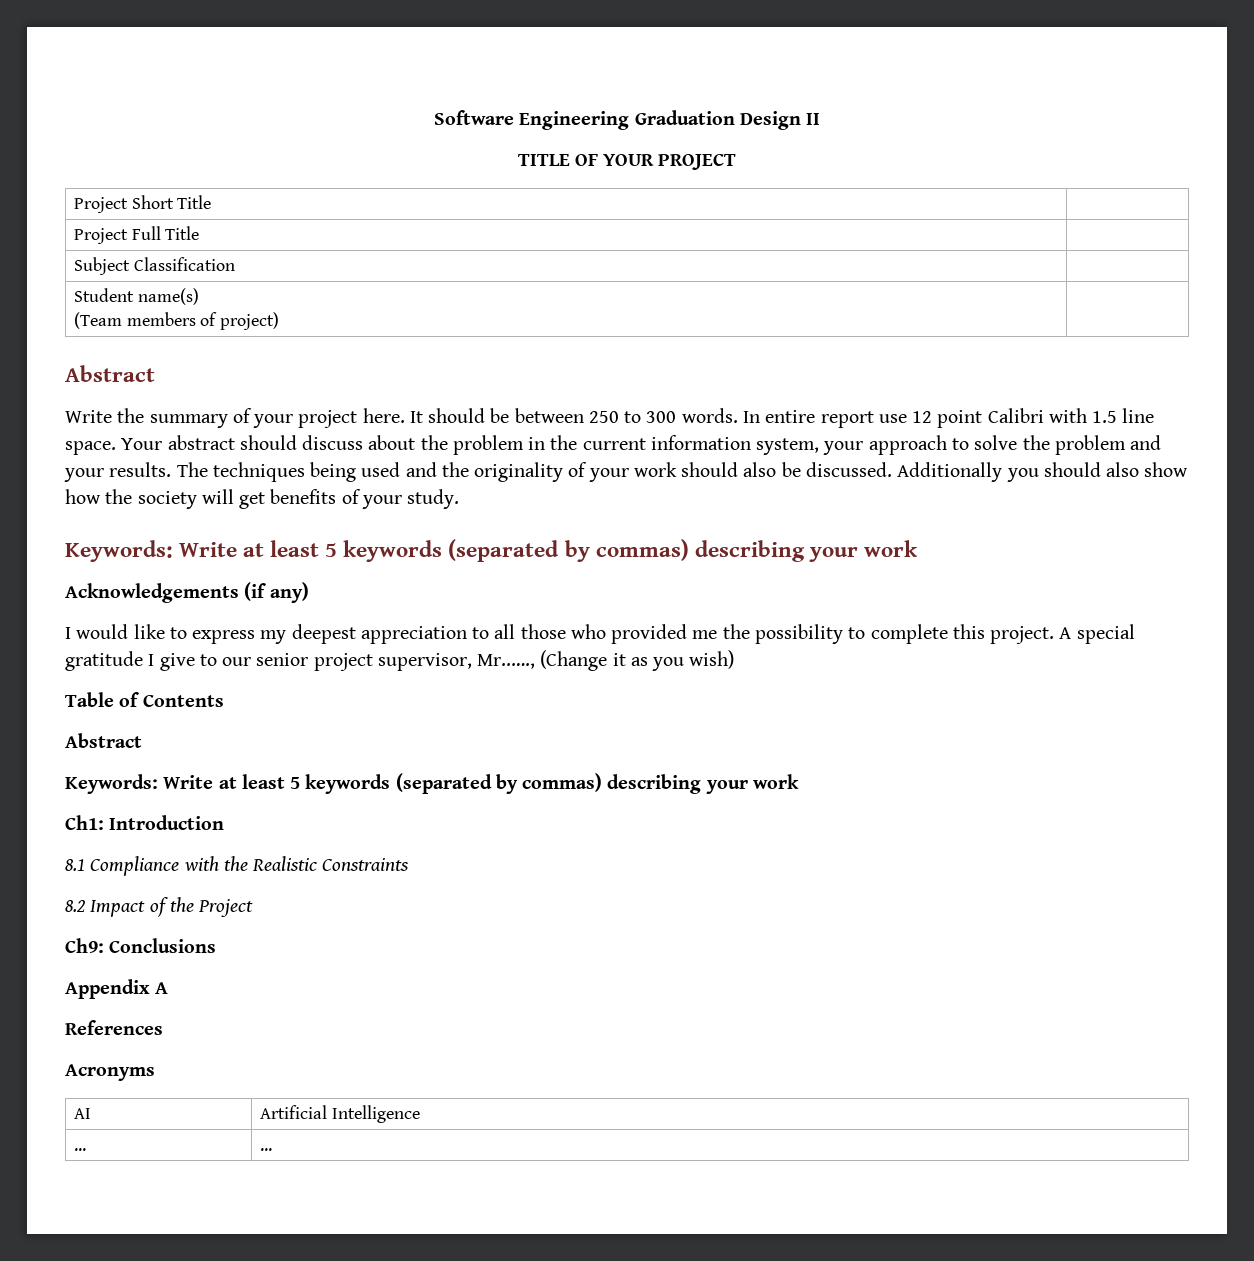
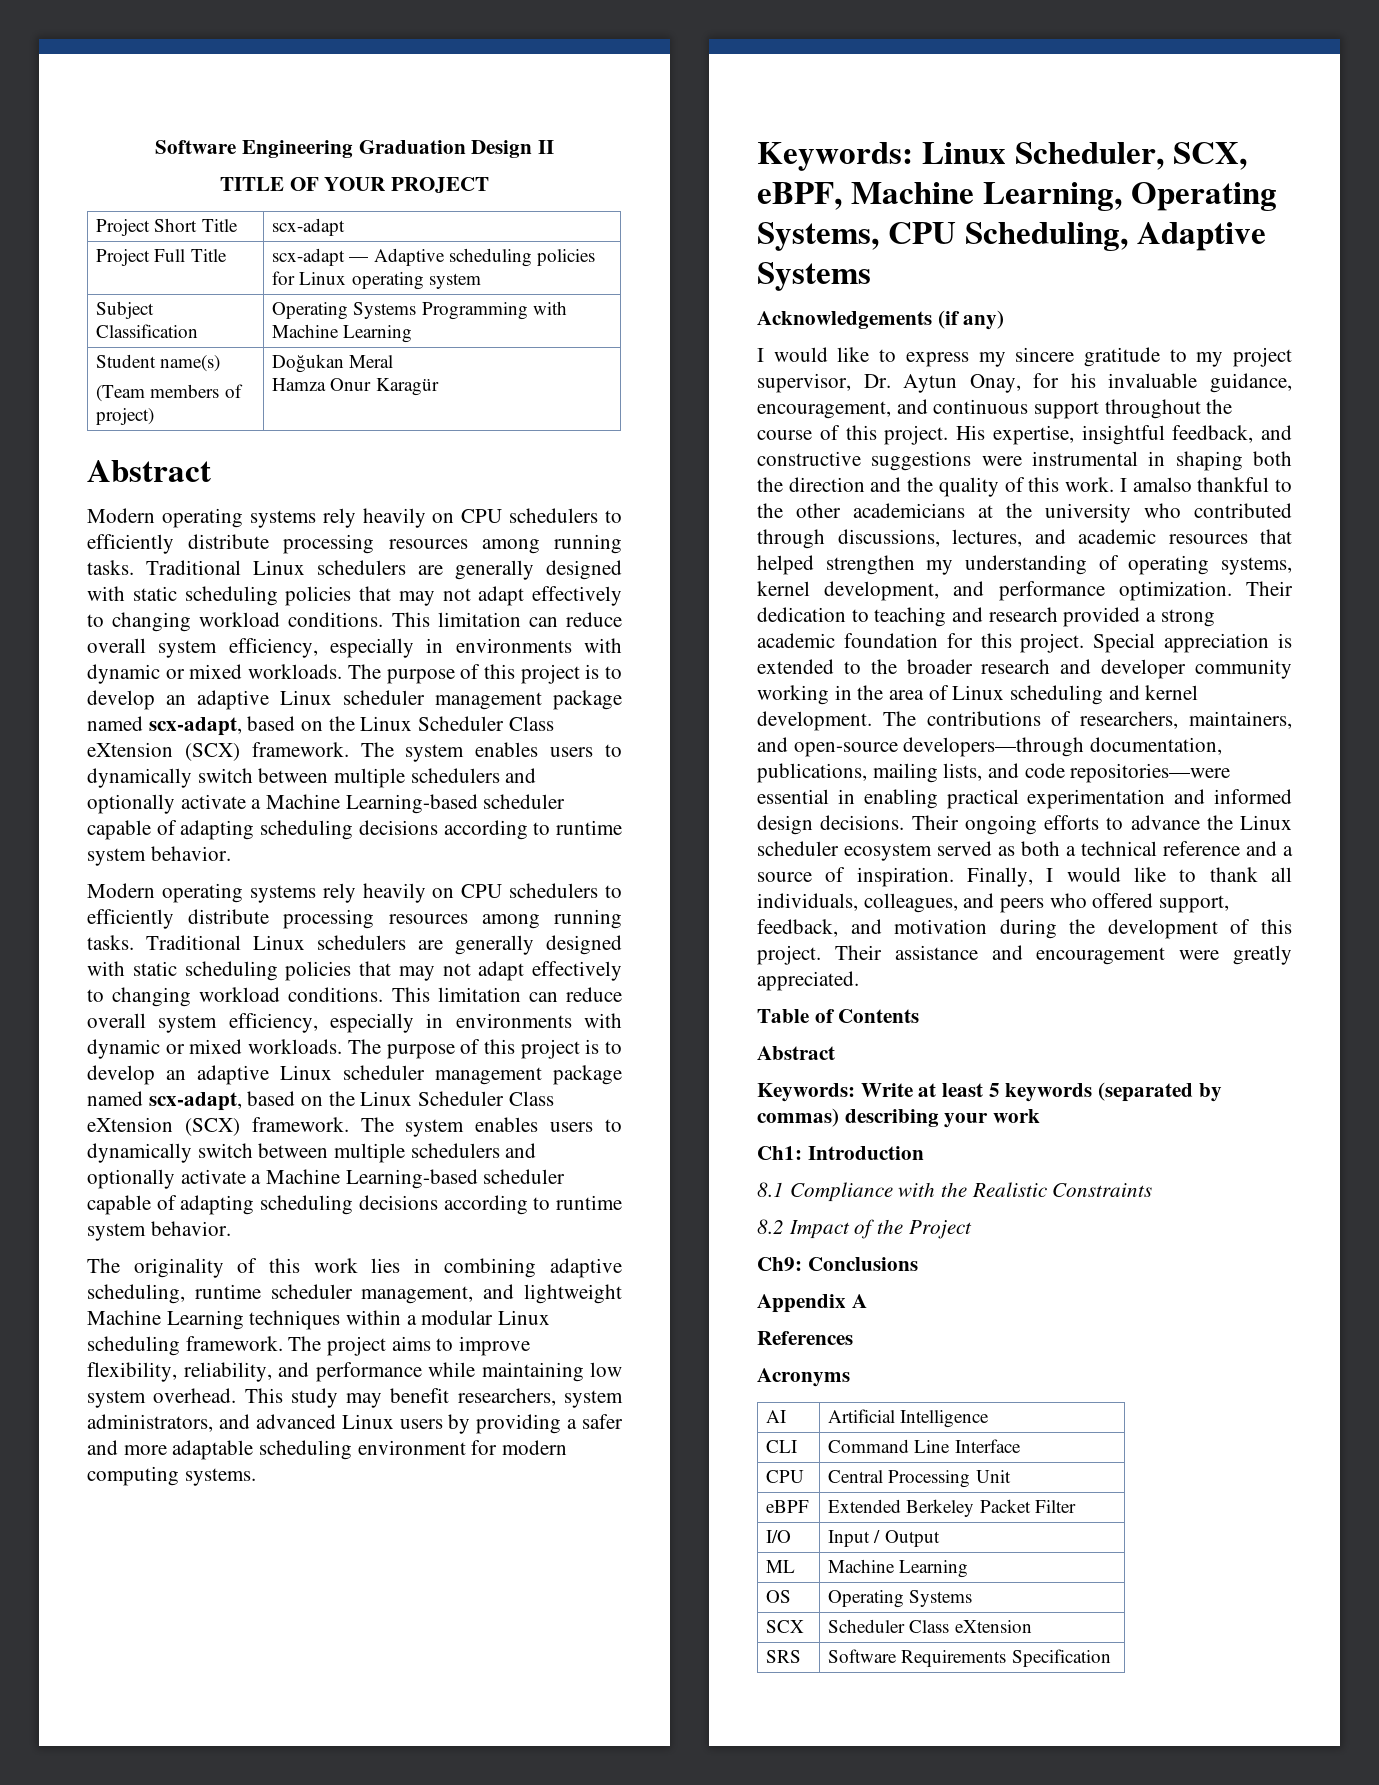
(212, 202) none -> [272,218,346,236] scx-adapt
[73,257,235,275] // Subject Classification | -> [272,248,595,267] [272,271,481,290] [96,301,155,319] [96,324,199,338] [272,301,567,320] [272,324,413,343] scx-adapt — Adaptive scheduling policies for Linux operating system // Subject Classification | Operating Systems Programming with Machine Learning
[65,365,155,382] [65,408,1155,428] [65,435,1162,455] [64,462,1189,482] [65,489,460,509] [65,539,918,562] // Abstract // Write the summary of your project here. It should be between 250 to 300 words. In entire report use 12 point Calibri with 1.5 line space. Your abstract should discuss about the problem in the current information system, your approach to solve the problem and your results. The techniques being used and the originality of your work should also be discussed. Additionally you should also show how the society will get benefits of your study. // Keywords: Write at least 5 keywords (separated by commas) describing your work -> [272,354,394,373] [272,378,439,396] [87,460,211,482] [87,508,622,528] [87,534,622,554] [87,560,622,580] [87,586,622,606] [87,612,622,632] [87,638,622,658] [87,664,622,684] [87,690,622,710] [87,716,554,736] [87,742,622,762] [87,768,537,788] [87,794,566,814] [87,820,622,840] [87,846,231,866] [87,883,622,903] [87,909,622,929] [87,935,622,955] [87,961,622,981] [87,987,622,1007] [87,1013,622,1033] [87,1039,622,1059] [87,1065,622,1085] [87,1091,554,1111] [87,1117,622,1137] [87,1143,537,1163] [87,1169,566,1189] [87,1195,622,1215] [87,1221,231,1241] [87,1258,622,1278] [87,1284,622,1304] [87,1310,551,1330] [87,1336,531,1356] [87,1362,622,1382] [87,1388,623,1408] [87,1414,623,1434] [87,1440,568,1460] [87,1466,256,1486] [757,142,1247,171] [757,182,1277,211] [757,222,1266,251] [757,262,871,291] Doğukan Meral // Hamza Onur Karagür // Abstract // Modern operating systems rely heavily on CPU schedulers to efficiently distribute processing resources among running tasks. Traditional Linux schedulers are generally designed with static scheduling policies that may not adapt effectively to changing workload conditions. This limitation can reduce overall system efficiency, especially in environments with dynamic or mixed workloads. The purpose of this project is to develop an adaptive Linux scheduler management package named scx-adapt, based on the Linux Scheduler Class eXtension (SCX) framework. The system enables users to dynamically switch between multiple schedulers and optionally activate a Machine Learning-based scheduler capable of adapting scheduling decisions according to runtime system behavior. // Modern operating systems rely heavily on CPU schedulers to efficiently distribute processing resources among running tasks. Traditional Linux schedulers are generally designed with static scheduling policies that may not adapt effectively to changing workload conditions. This limitation can reduce overall system efficiency, especially in environments with dynamic or mixed workloads. The purpose of this project is to develop an adaptive Linux scheduler management package named scx-adapt, based on the Linux Scheduler Class eXtension (SCX) framework. The system enables users to dynamically switch between multiple schedulers and optionally activate a Machine Learning-based scheduler capable of adapting scheduling decisions according to runtime system behavior. // The originality of this work lies in combining adaptive scheduling, runtime scheduler management, and lightweight Machine Learning techniques within a modular Linux scheduling framework. The project aims to improve flexibility, reliability, and performance while maintaining low system overhead. This study may benefit researchers, system administrators, and advanced Linux users by providing a safer and more adaptable scheduling environment for modern computing systems. // Keywords: Linux Scheduler, SCX, eBPF, Machine Learning, Operating Systems, CPU Scheduling, Adaptive Systems
[291,624,1135,644] [65,650,735,671] deepest appreciation to all those who provided me the possibility to complete this project. A special gratitude I give to our senior project supervisor, Mr..…., (Change it as you wish) -> [1015,347,1292,367] [757,373,1292,393] [757,399,1233,419] [757,425,1292,445] [757,451,1292,471] [757,477,1292,497] [757,503,1292,523] [757,529,1292,549] [757,555,1292,575] [757,581,1293,601] [757,607,1215,627] [757,633,1292,653] [757,659,1292,679] [757,685,1199,705] [757,711,1292,731] [757,737,1223,757] [757,763,1231,783] [757,789,1292,809] [757,815,1292,835] [757,841,1293,861] [757,867,1292,887] [757,893,1230,913] [757,919,1292,939] [757,945,1292,965] [757,971,859,991] sincere gratitude to my project supervisor, Dr. Aytun Onay, for his invaluable guidance, encouragement, and continuous support throughout the course of this project. His expertise, insightful feedback, and constructive suggestions were instrumental in shaping both the direction and the quality of this work. I amalso thankful to the other academicians at the university who contributed through discussions, lectures, and academic resources that helped strengthen my understanding of operating systems, kernel development, and performance optimization. Their dedication to teaching and research provided a strong academic foundation for this project. Special appreciation is extended to the broader research and developer community working in the area of Linux scheduling and kernel development. The contributions of researchers, maintainers, and open-source developers—through documentation, publications, mailing lists, and code repositories—were essential in enabling practical experimentation and informed design decisions. Their ongoing efforts to advance the Linux scheduler ecosystem served as both a technical reference and a source of inspiration. Finally, I would like to thank all individuals, colleagues, and peers who offered support, feedback, and motivation during the development of this project. Their assistance and encouragement were greatly appreciated.
[73,1148,86,1151] [259,1148,272,1151] ... | ... -> [766,1440,798,1453] [828,1439,1021,1453] [766,1470,805,1483] [828,1470,1011,1488] [766,1500,810,1513] [828,1499,1076,1517] [766,1530,792,1543] [828,1530,940,1547] [766,1560,796,1573] [828,1559,969,1578] [766,1590,792,1603] [828,1590,973,1608] [766,1620,805,1633] [828,1619,1032,1633] [766,1650,802,1663] [828,1649,1111,1667] CLI | Command Line Interface // CPU | Central Processing Unit // eBPF | Extended Berkeley Packet Filter // I/O | Input / Output // ML | Machine Learning // OS | Operating Systems // SCX | Scheduler Class eXtension // SRS | Software Requirements Specification

